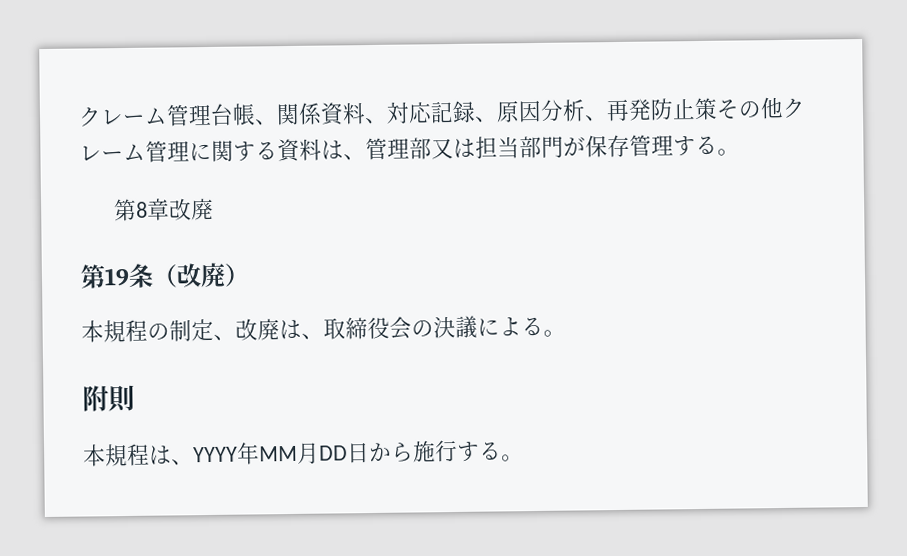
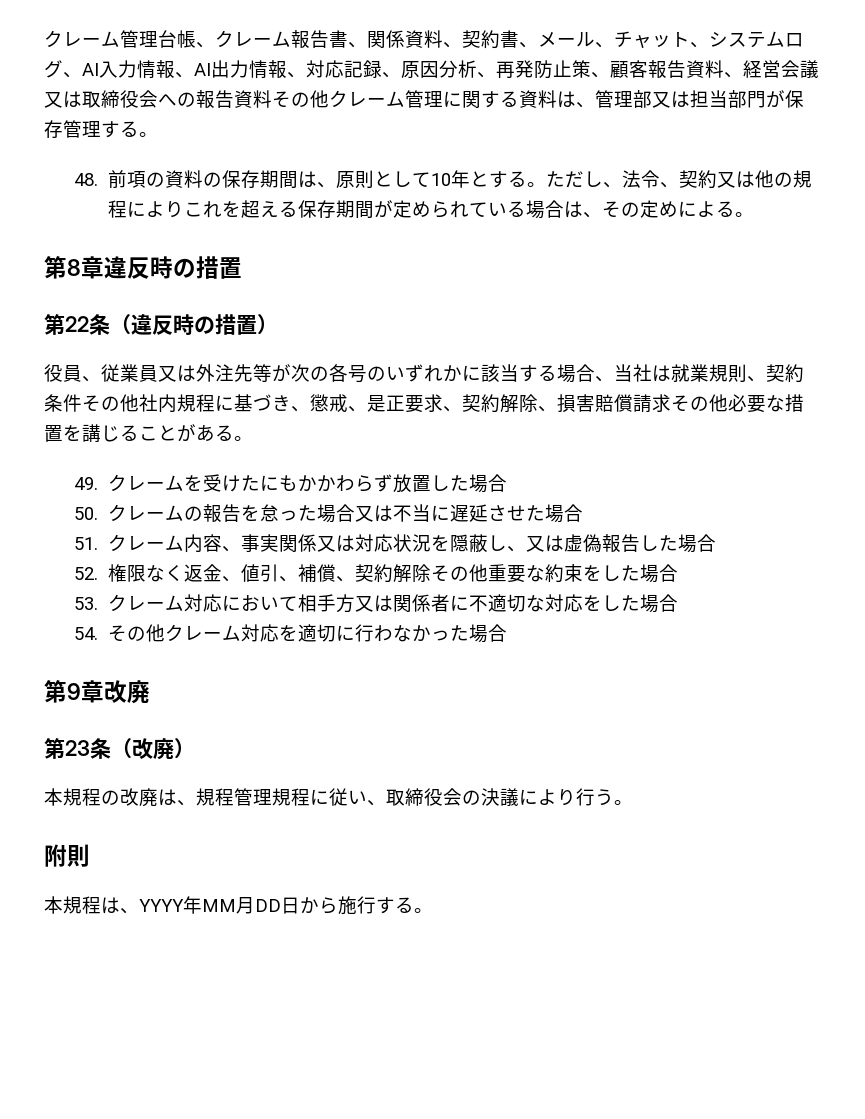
[276,102,366,126] 関係資料 -> [215,30,804,49] [44,60,287,79] クレーム報告書、関係資料、契約書、メール、チャット、システムログ、AI入力情報、AI出力情報
(718, 109) none -> [591,60,819,78] [44,90,272,108] 、顧客報告資料、経営会議又は取締役会への報告資料
[113,198,148,222] 第8 -> [74,170,812,189] [107,200,754,219] [44,256,242,279] [44,314,278,335] [44,364,804,383] [44,394,804,413] [44,424,253,442] [74,474,507,493] [74,504,583,523] [74,534,716,553] [74,564,678,583] [74,594,678,613] [74,624,507,643] [44,680,81,703] 48.前項の資料の保存期間は、原則として10年とする。ただし、法令、契約又は他の規程によりこれを超える保存期間が定められている場合は、その定めによる。 // 第8章違反時の措置 // 第22条（違反時の措置） // 役員、従業員又は外注先等が次の各号のいずれかに該当する場合、当社は就業規則、契約条件その他社内規程に基づき、懲戒、是正要求、契約解除、損害賠償請求その他必要な措置を講じることがある。 // 49.クレームを受けたにもかかわらず放置した場合 // 50.クレームの報告を怠った場合又は不当に遅延させた場合 // 51.クレーム内容、事実関係又は対応状況を隠蔽し、又は虚偽報告した場合 // 52.権限なく返金、値引、補償、契約解除その他重要な約束をした場合 // 53.クレーム対応において相手方又は関係者に不適切な対応をした場合 // 54.その他クレーム対応を適切に行わなかった場合 // 第9
[104,267,130,287] 19 -> [65,740,90,756] 23
[169,318,236,342] 制定、 -> (120, 797) none
(324, 336) none -> [196,788,386,806] 規程管理規程に従い、
[521,316,544,337] る -> [557,788,614,806] り行う

